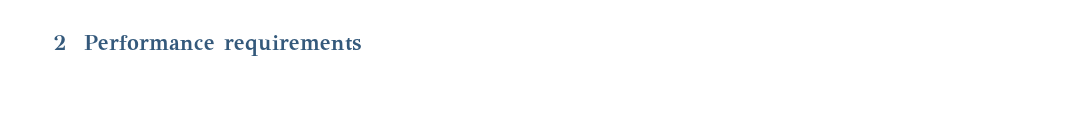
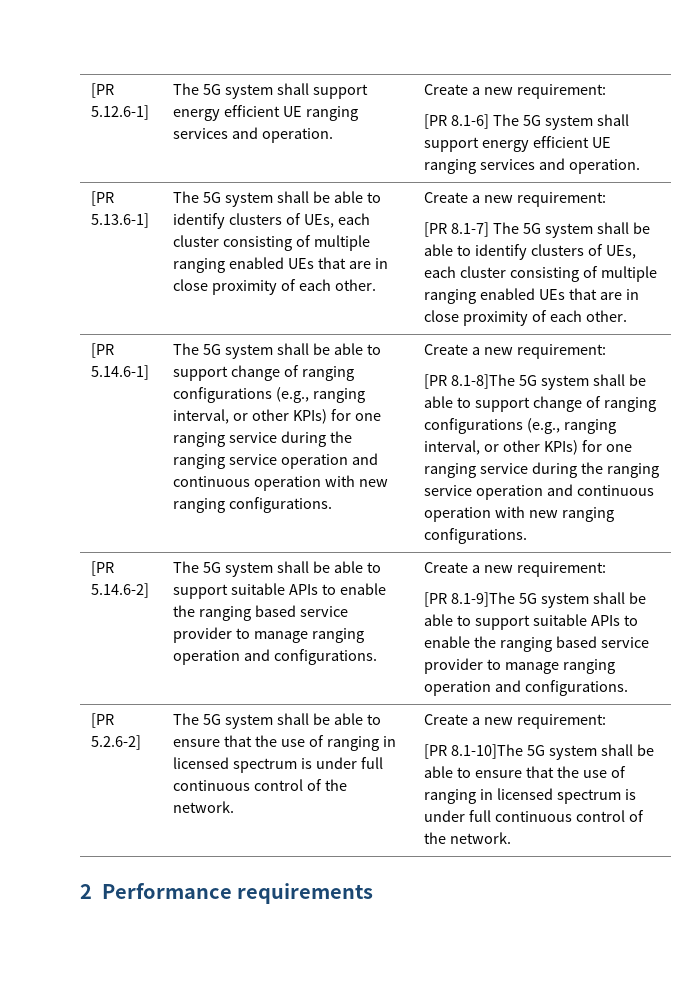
(53, 42) none -> [91,83,115,98] [91,105,150,120] [173,83,368,99] [173,105,358,121] [173,127,333,143] [424,84,606,99] [424,114,629,130] [424,136,611,152] [424,158,640,174] [91,191,115,206] [91,213,150,228] [173,191,381,207] [173,213,370,229] [173,235,370,251] [173,257,388,273] [173,279,376,295] [424,192,606,207] [424,222,650,238] [424,244,636,260] [424,266,657,282] [424,288,639,304] [424,310,627,326] [91,343,115,358] [91,365,150,380] [173,343,381,359] [173,365,354,381] [173,387,365,403] [173,409,381,424] [173,431,352,447] [173,453,378,469] [173,475,388,491] [173,497,333,513] [424,344,606,359] [424,374,646,390] [424,396,656,412] [424,418,616,434] [424,440,632,455] [424,462,659,478] [424,484,654,500] [424,506,614,522] [424,528,528,544] [91,561,115,576] [91,583,150,598] [173,561,381,577] [173,583,386,599] [173,605,348,621] [173,627,364,643] [173,649,377,665] [424,562,606,577] [424,592,646,608] [424,614,638,630] [424,636,649,652] [424,658,615,674] [424,680,628,696] [91,713,115,728] [91,735,142,750] [173,713,381,729] [173,735,396,751] [173,757,383,773] [173,779,347,791] [173,801,235,813] [424,714,606,729] [424,744,654,760] [424,766,626,778] [424,788,636,804] [424,810,644,822] [424,832,512,844] [PR 5.12.6-1] | The 5G system shall support energy efficient UE ranging services and operation. | Create a new requirement: // [PR 8.1-6] The 5G system shall support energy efficient UE ranging services and operation. // [PR 5.13.6-1] | The 5G system shall be able to identify clusters of UEs, each cluster consisting of multiple ranging enabled UEs that are in close proximity of each other. | Create a new requirement: // [PR 8.1-7] The 5G system shall be able to identify clusters of UEs, each cluster consisting of multiple ranging enabled UEs that are in close proximity of each other. // [PR 5.14.6-1] | The 5G system shall be able to support change of ranging configurations (e.g., ranging interval, or other KPIs) for one ranging service during the ranging service operation and continuous operation with new ranging configurations. | Create a new requirement: // [PR 8.1-8]The 5G system shall be able to support change of ranging configurations (e.g., ranging interval, or other KPIs) for one ranging service during the ranging service operation and continuous operation with new ranging configurations. // [PR 5.14.6-2] | The 5G system shall be able to support suitable APIs to enable the ranging based service provider to manage ranging operation and configurations. | Create a new requirement: // [PR 8.1-9]The 5G system shall be able to support suitable APIs to enable the ranging based service provider to manage ranging operation and configurations. // [PR 5.2.6-2] | The 5G system shall be able to ensure that the use of ranging in licensed spectrum is under full continuous control of the network. | Create a new requirement: // [PR 8.1-10]The 5G system shall be able to ensure that the use of ranging in licensed spectrum is under full continuous control of the network. //

